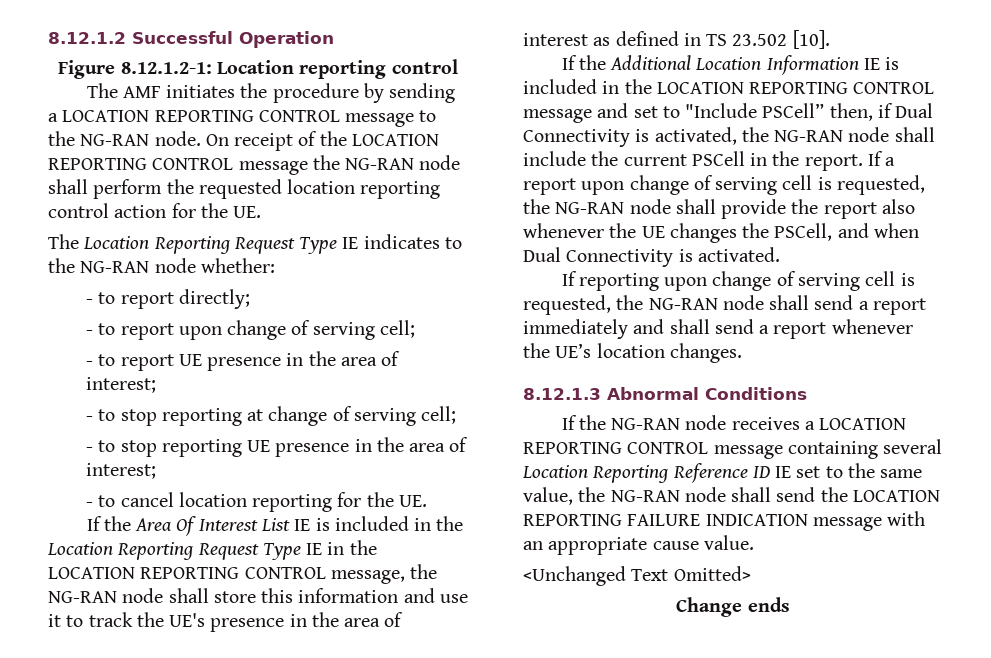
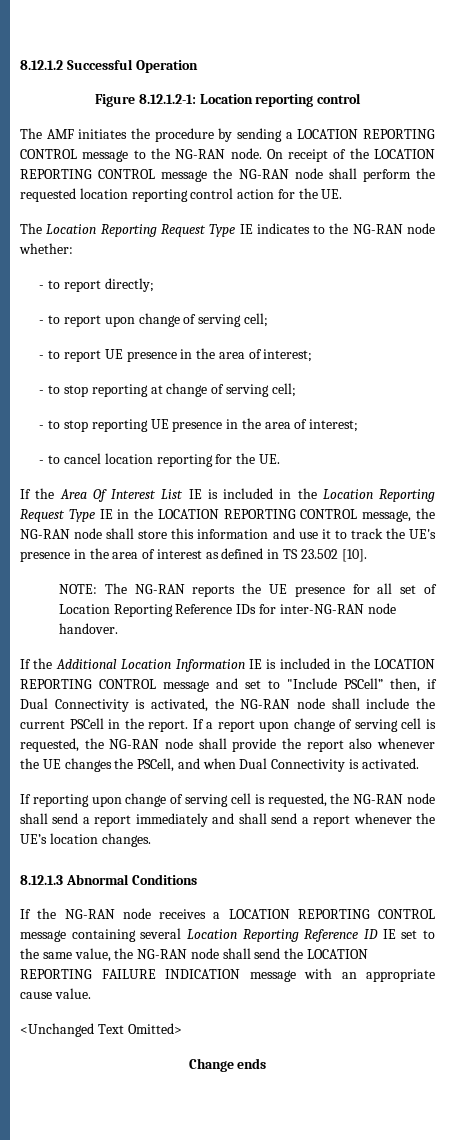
(830, 39) none -> [58,583,437,597] [58,603,396,617] [58,623,118,634] // NOTE: The NG-RAN reports the UE presence for all set of Location Reporting Reference IDs for inter-NG-RAN node handover.

